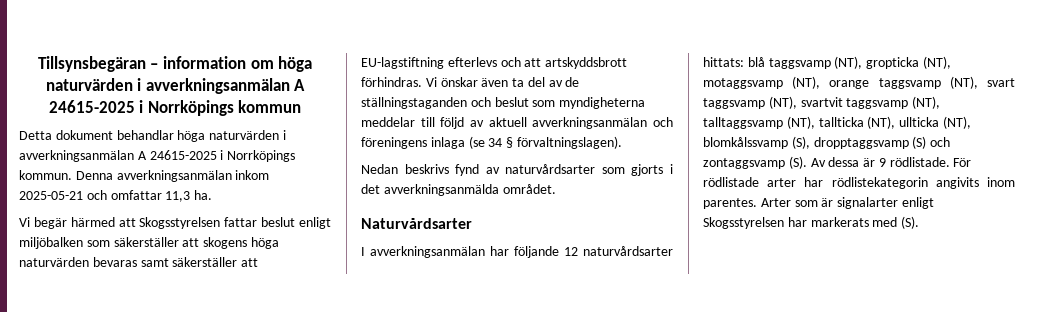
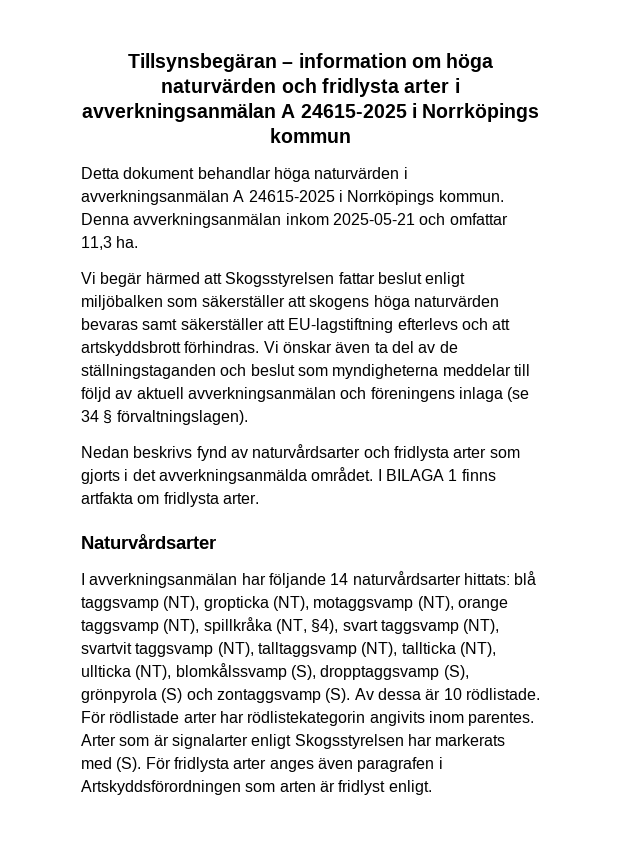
(133, 84) none -> [281,78,450,97] och fridlysta arter
(596, 169) none -> [363,446,487,461] och fridlysta arter
(556, 189) none -> [377,469,496,481] [81,492,259,507] I BILAGA 1 finns artfakta om fridlysta arter.
[564,247,578,256] 12 -> [330,573,349,585] 14
(978, 82) none -> [203,617,339,634] spillkråka (NT, §4),
(909, 143) none -> [443,665,469,680] [81,688,157,703] (S), grönpyrola
[878,158,886,167] 9 -> [443,688,462,700] 10
(920, 222) none -> [145,757,443,772] [81,780,432,795] För fridlysta arter anges även paragrafen i Artskyddsförordningen som arten är fridlyst enligt.

